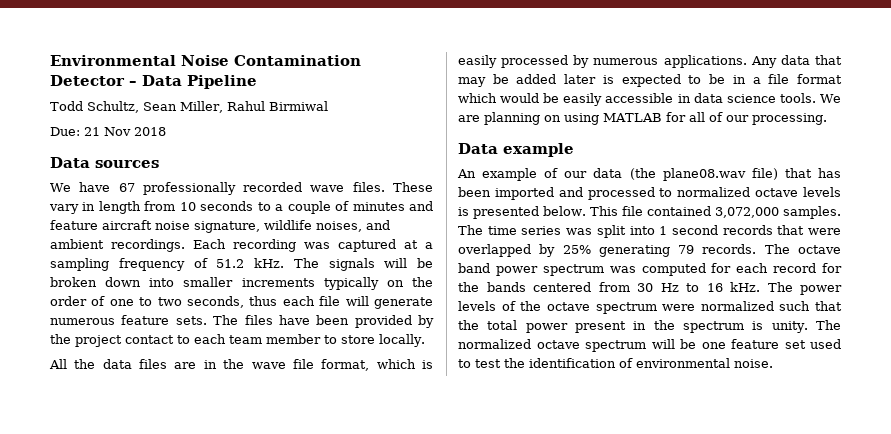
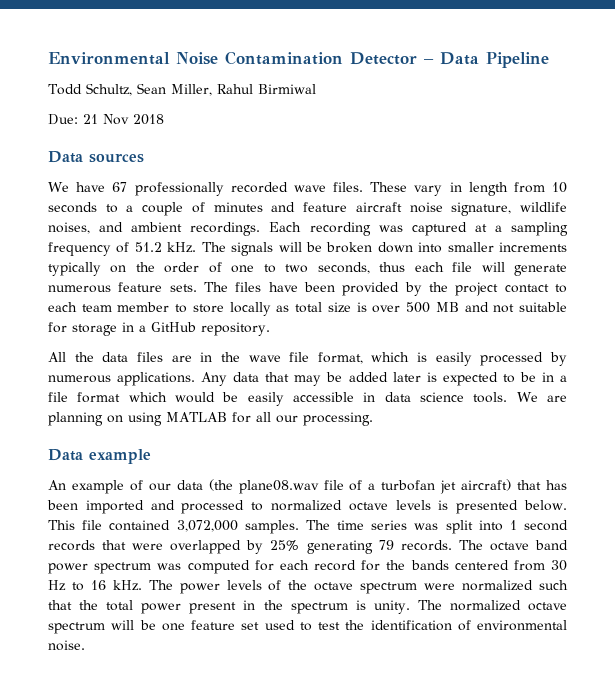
[379,334,425,347] locally. -> [229,302,567,316] [48,322,270,336] locally as total size is over 500 MB and not suitable for storage in a GitHub repository.
[709,112,723,122] of -> (271, 417) none
[751,168,778,180] file) -> [323,479,512,494] file of a turbofan jet aircraft)

